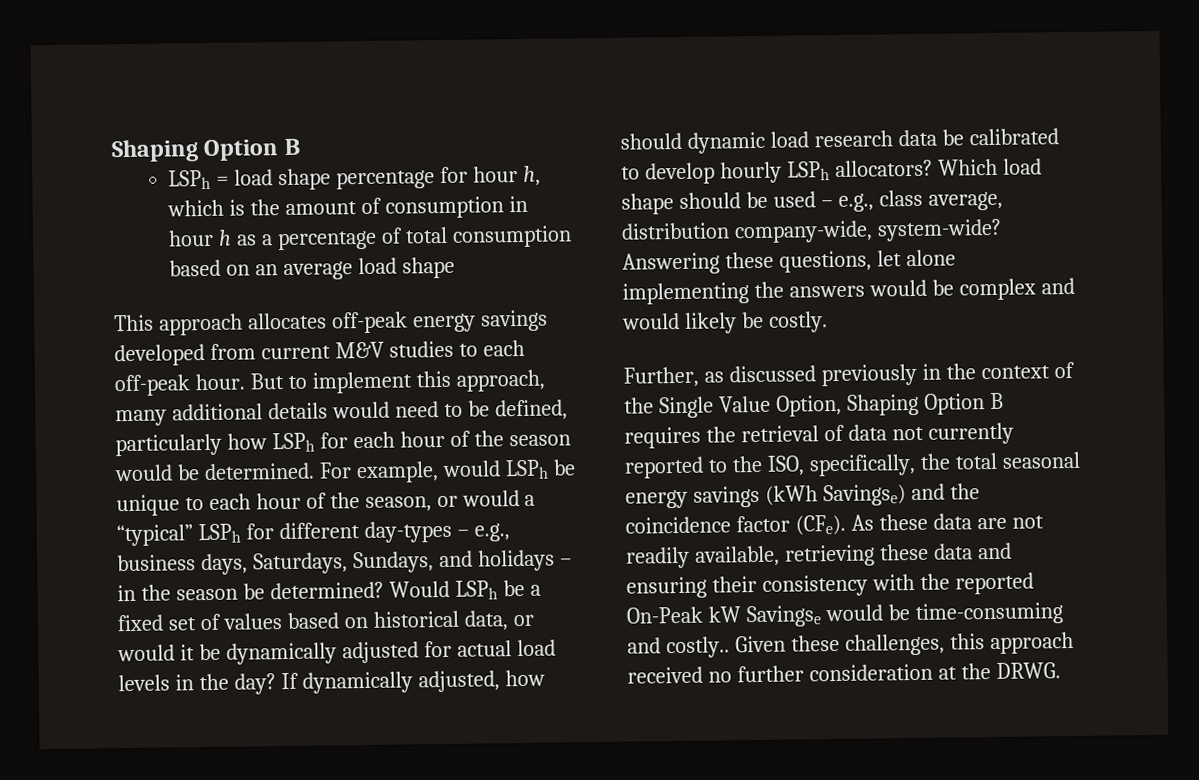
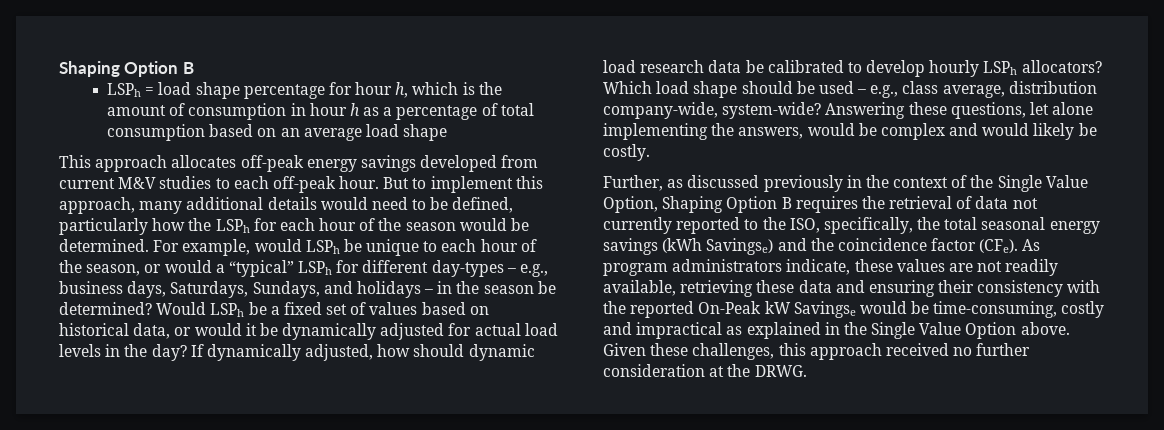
(267, 441) none -> [188,218,212,231] the
[788,285,865,298] answers -> [738,127,804,139] answers,
[878,513,972,531] these data -> [603,259,945,276] program administrators indicate, these values
[914,602,1064,625] [627,636,730,659] time-consuming and costly.. -> [933,301,1105,318] [603,322,1070,339] time-consuming, costly and impractical as explained in the Single Value Option above.

